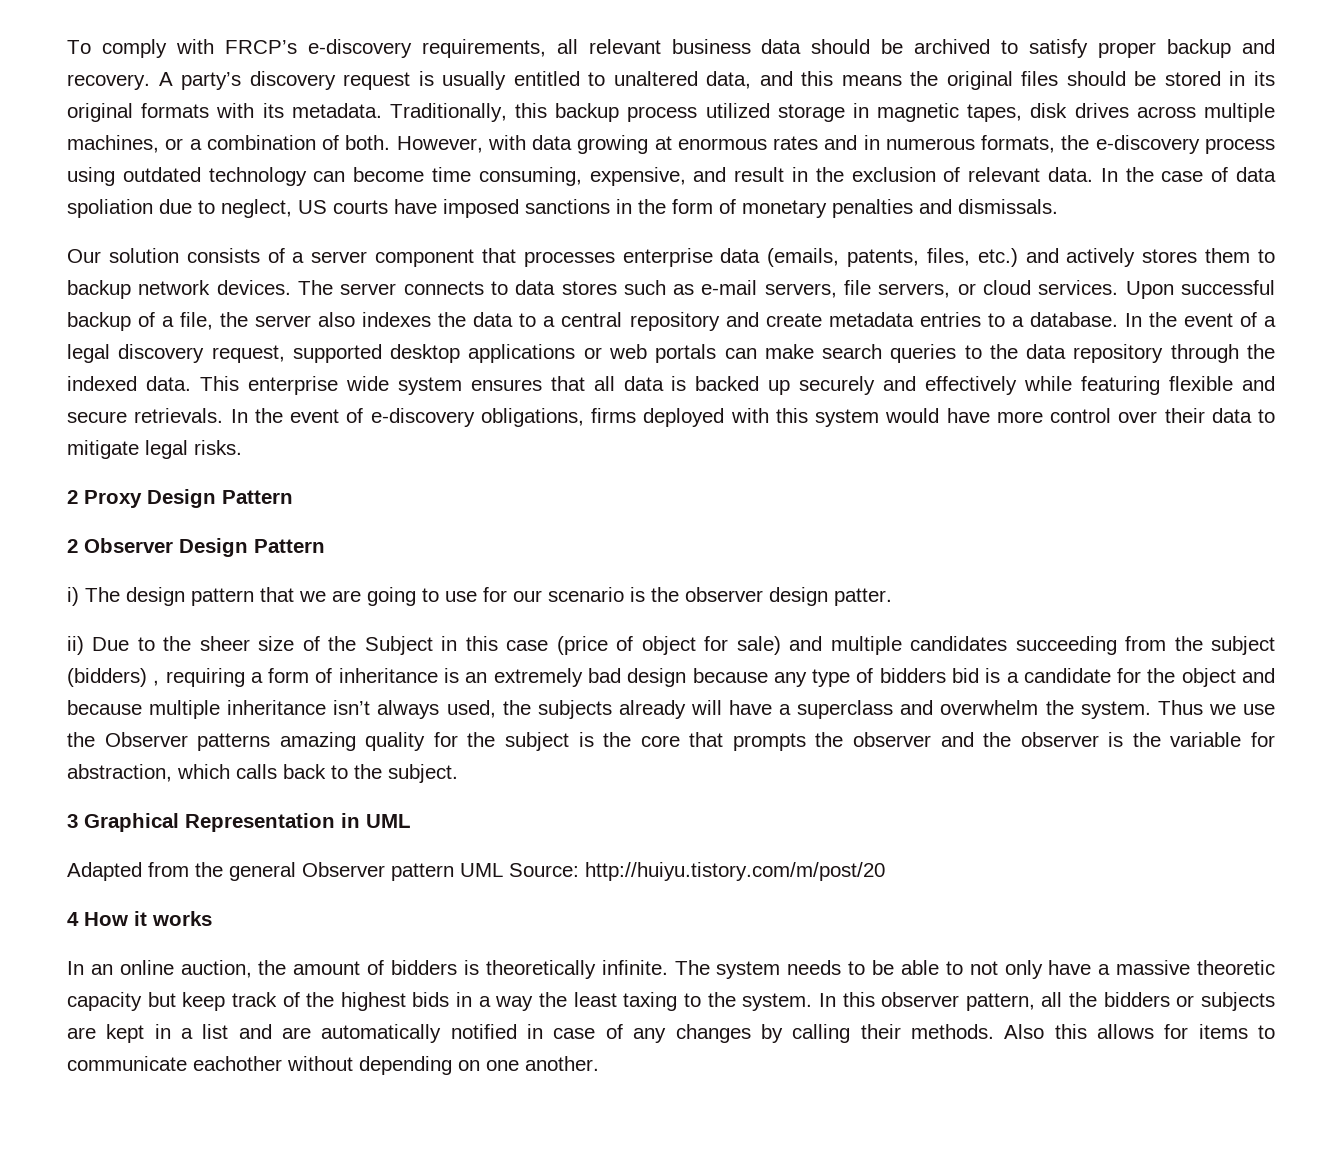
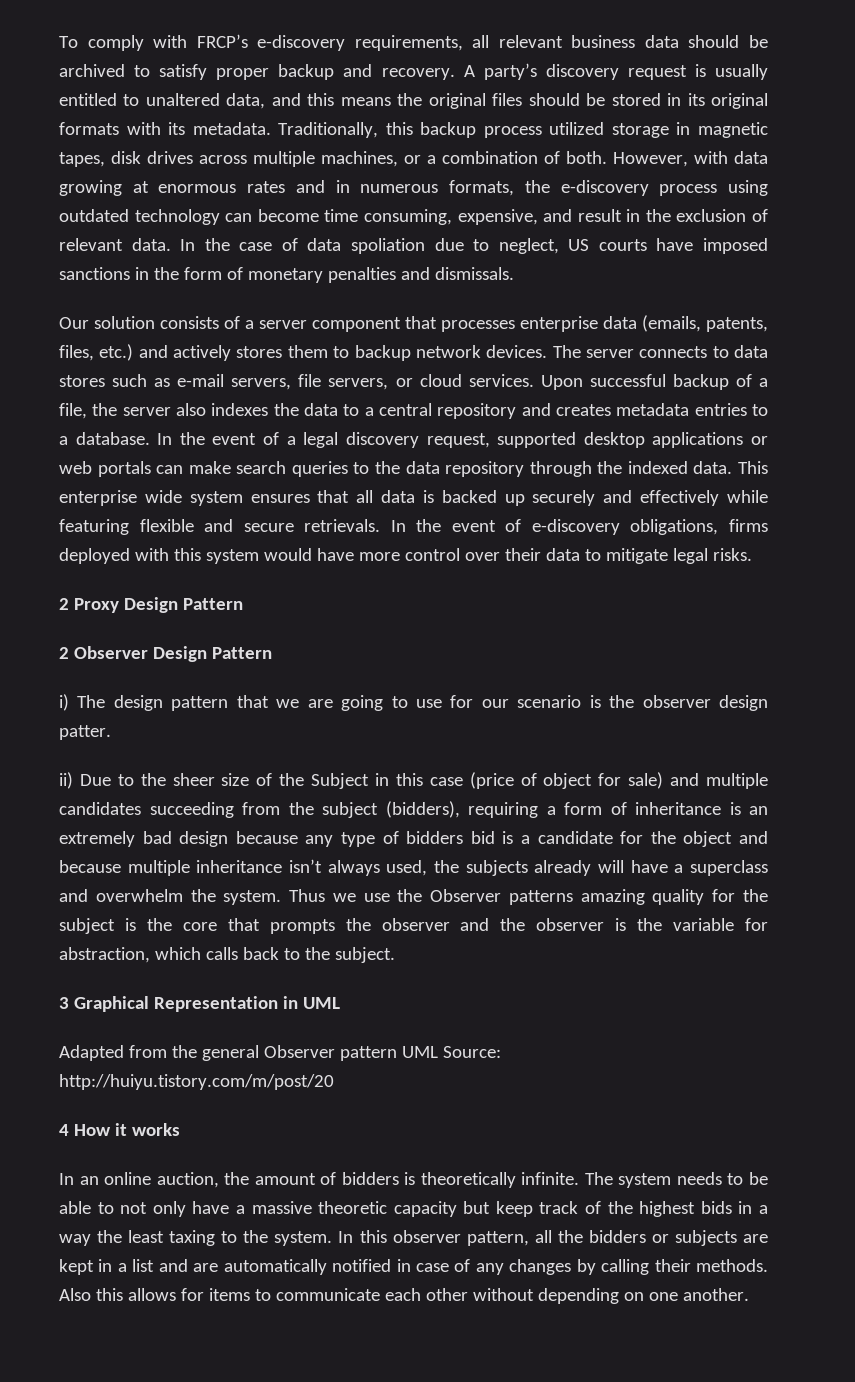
[765,313,822,327] create -> [555,404,611,416] creates
[67,668,160,687] (bidders) , -> [385,801,460,818] (bidders),
[193,1056,282,1071] eachother -> [384,1288,468,1301] each other

